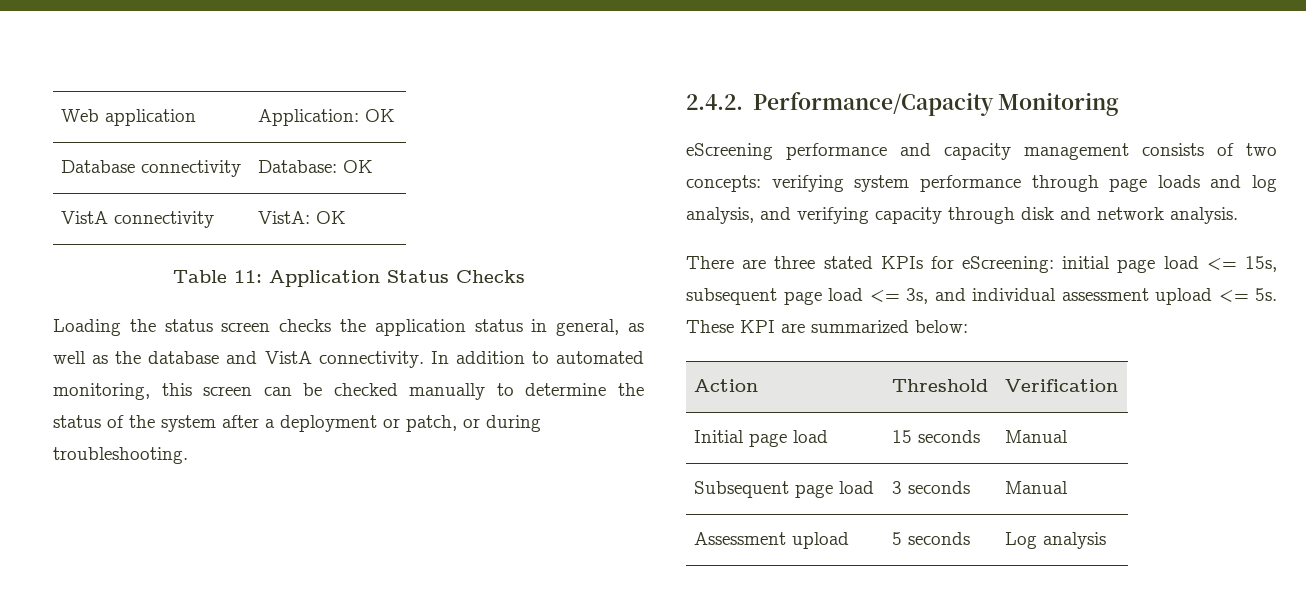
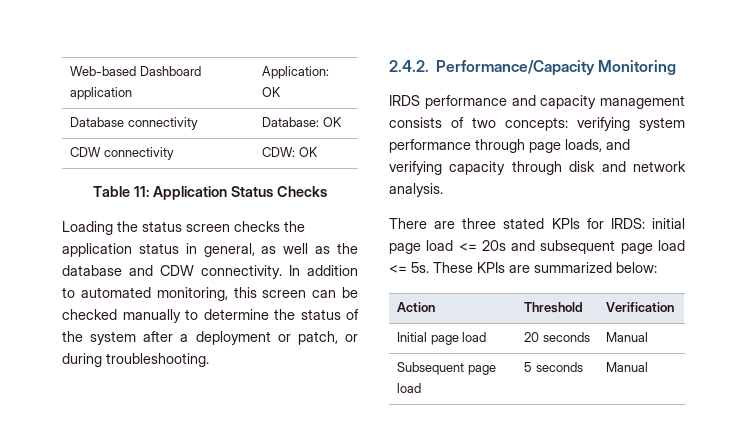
[61,109,100,122] Web -> [70,66,201,76] Web-based Dashboard
[61,211,215,228] [258,211,311,224] VistA connectivity | VistA: -> [70,147,174,160] [262,147,296,157] CDW connectivity | CDW:
[264,351,312,364] VistA -> [160,265,194,276] CDW
[686,143,773,160] eScreening -> [389,95,420,106] IRDS
[1157,175,1277,192] [686,207,754,224] loads and log analysis, -> [565,139,602,152] loads,
[962,256,1055,273] eScreening: -> [610,218,645,229] IRDS:
[1245,256,1277,272] 15s, -> [481,240,536,251] 20s and
[906,288,1249,305] 3s, and individual assessment upload <= -> (407, 269) none
[740,320,775,333] KPI -> [477,262,505,273] KPIs
[892,430,913,443] 15 -> [524,332,540,342] 20
[892,481,971,494] [1005,481,1069,494] [694,532,850,549] [892,532,971,545] [1005,532,1107,549] 3 seconds | Manual // Assessment upload | 5 seconds | Log analysis -> [524,362,583,372] [606,362,649,372] 5 seconds | Manual

